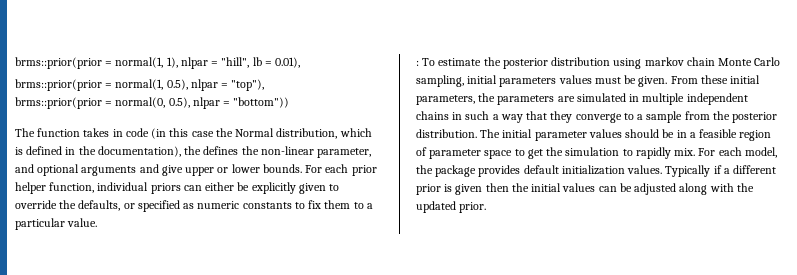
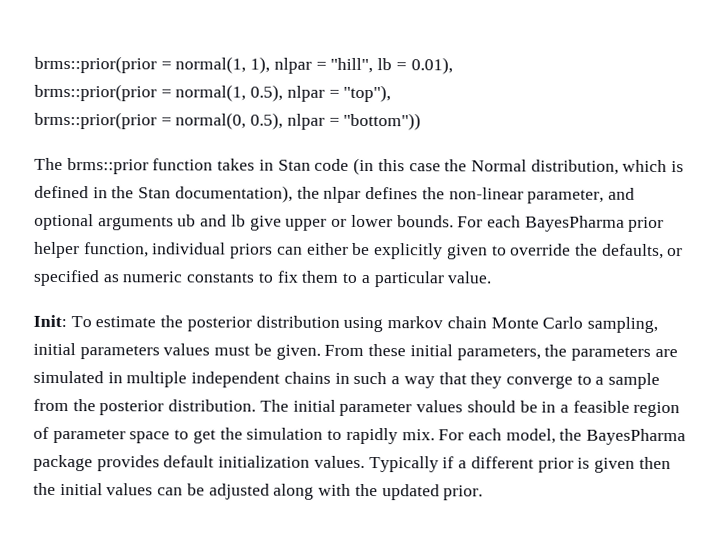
(35, 132) none -> [66,158,149,175] brms::prior
(123, 133) none -> [277,159,311,171] Stan
(96, 150) none -> [138,187,172,199] Stan
(202, 150) none -> [323,186,362,203] nlpar
[139,164,159,173] and -> [177,214,246,227] ub and lb
(349, 168) none -> [524,215,625,232] BayesPharma
[416,60,419,66] : -> [33,314,67,328] Init:
(433, 169) none -> [586,428,687,446] BayesPharma

